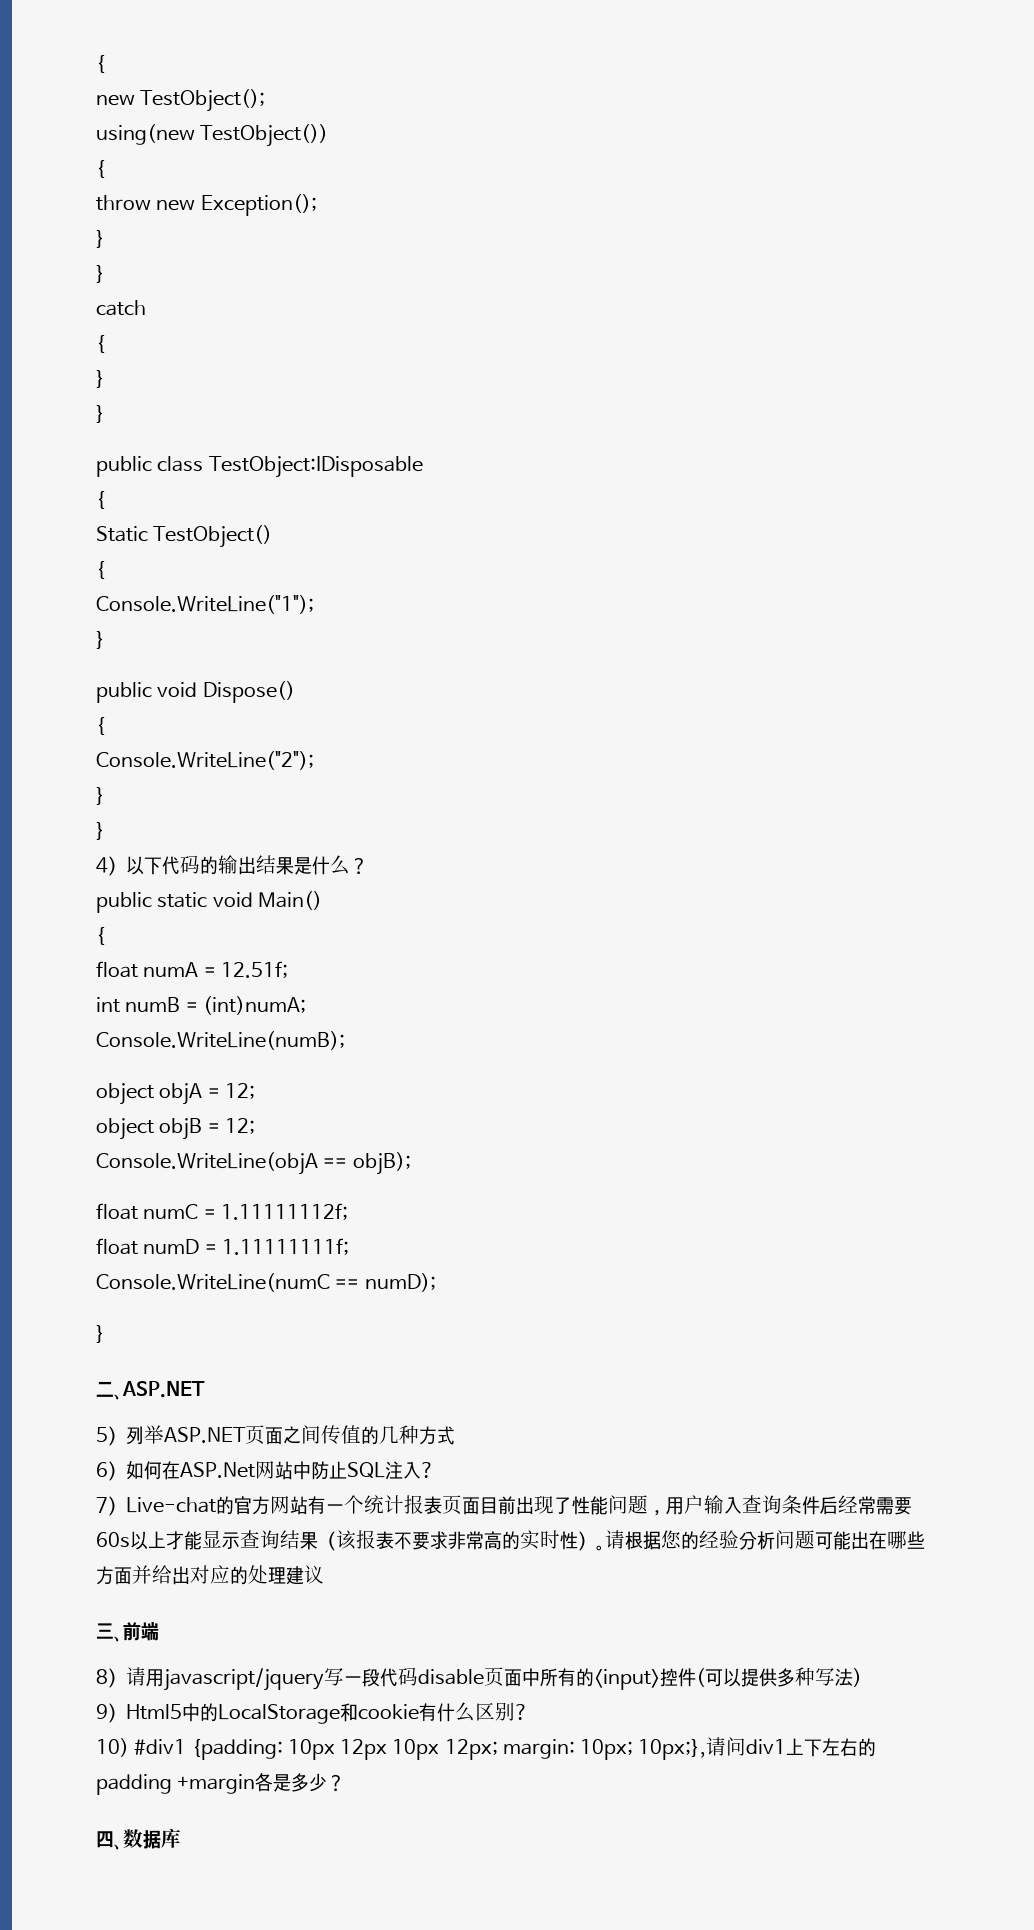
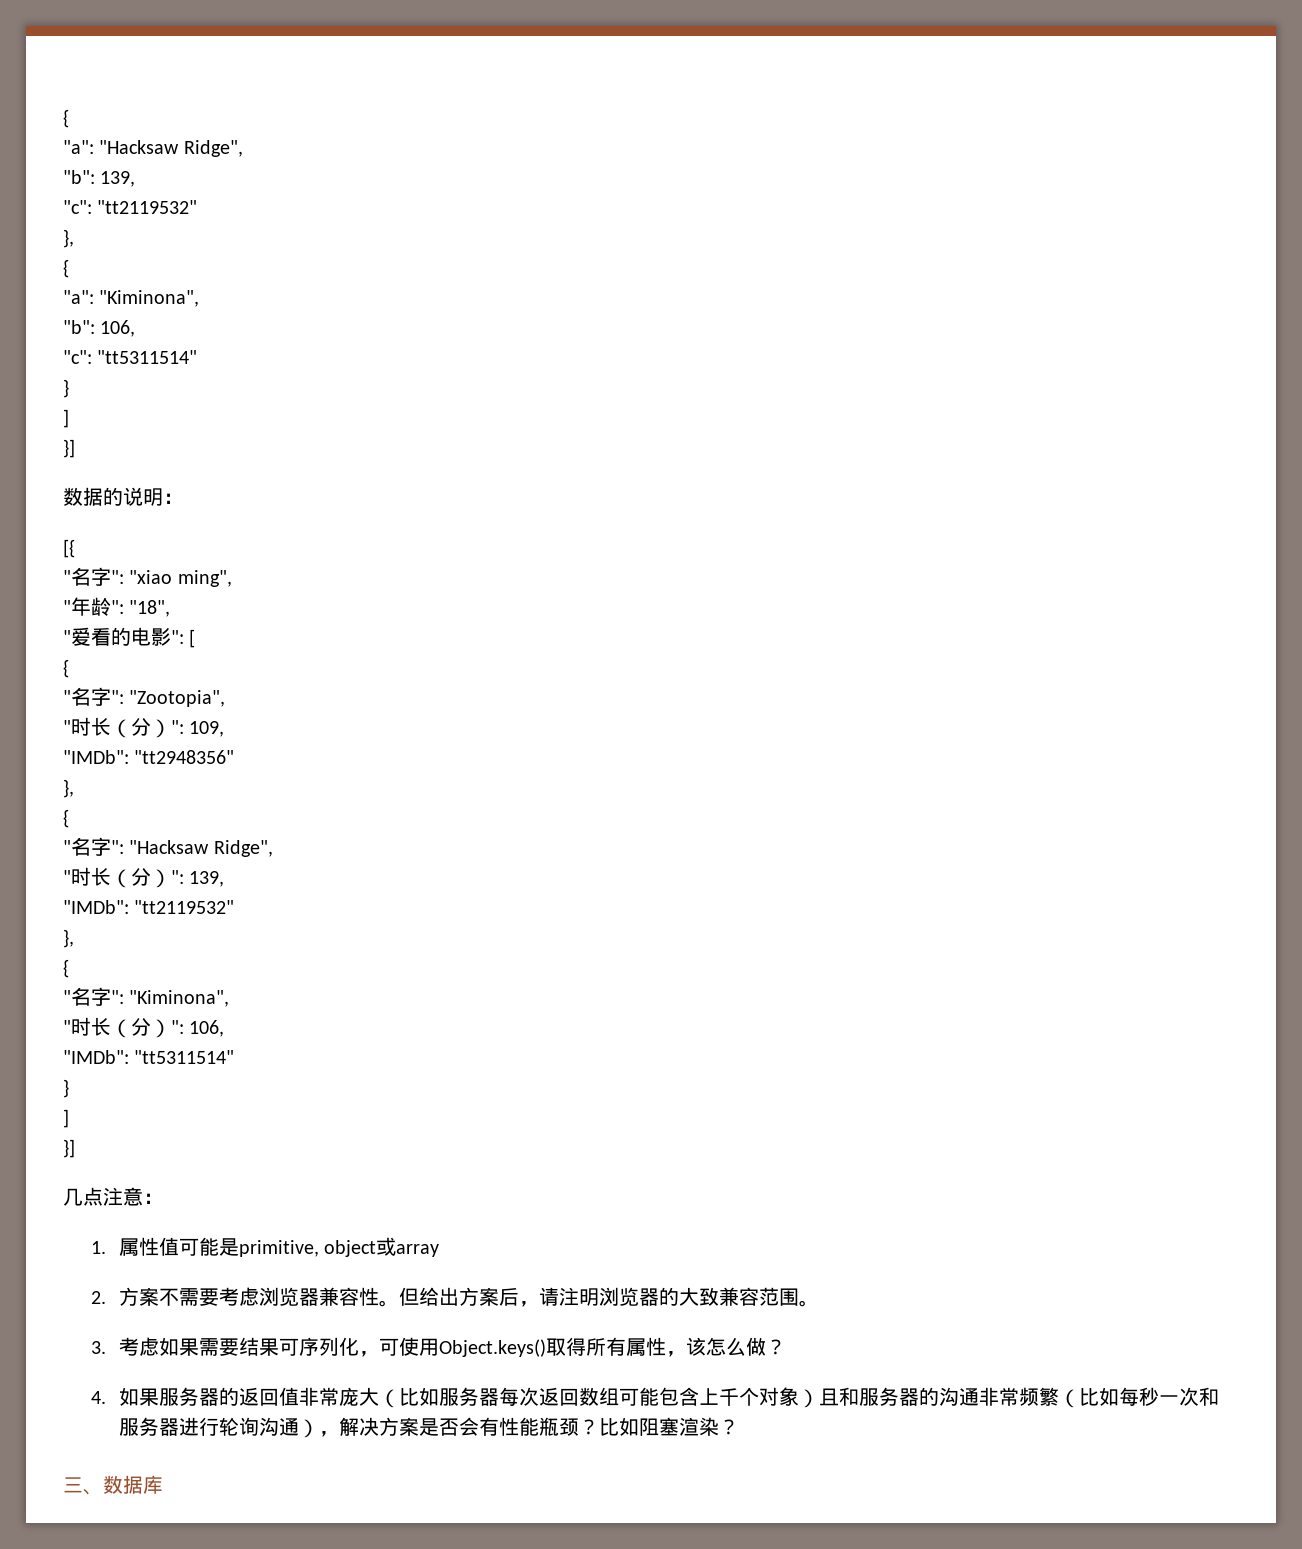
[96,55,105,73] [96,89,266,112] [96,124,329,147] [96,160,105,178] [96,194,317,216] [96,230,105,248] [96,265,105,283] [96,300,146,316] [96,335,105,353] [96,370,105,388] [96,405,105,423] [96,456,423,478] [96,491,105,509] [96,525,273,548] [96,561,105,579] [96,595,314,614] [96,631,105,649] [96,681,295,703] [96,717,105,735] [96,751,314,770] [96,787,105,805] [96,822,105,840] [96,855,368,876] [96,891,322,913] [96,927,105,945] [96,961,288,978] [96,996,306,1015] [96,1031,345,1050] [96,1083,255,1105] [96,1118,255,1140] [96,1152,411,1175] [96,1203,348,1220] [96,1238,349,1255] [96,1273,436,1292] [96,1325,105,1343] [96,1381,205,1400] [96,1425,455,1446] [96,1461,434,1481] [96,1495,912,1516] [96,1530,925,1551] [96,1565,324,1585] [96,1622,159,1642] [96,1667,862,1691] [96,1702,528,1724] [96,1737,877,1760] [96,1773,346,1795] [96,1831,114,1848] { // new TestObject(); // using(new TestObject()) // { // throw new Exception(); // } // } // catch // { // } // } // public class TestObject:IDisposable // { // Static TestObject() // { // Console.WriteLine("1"); // } // public void Dispose() // { // Console.WriteLine("2"); // } // } // 4）以下代码的输出结果是什么？ // public static void Main() // { // float numA = 12.51f; // int numB = (int)numA; // Console.WriteLine(numB); // object objA = 12; // object objB = 12; // Console.WriteLine(objA == objB); // float numC = 1.11111112f; // float numD = 1.11111111f; // Console.WriteLine(numC == numD); // } // 二、ASP.NET // 5）列举ASP.NET页面之间传值的几种方式 // 6）如何在ASP.Net网站中防止SQL注入? // 7）Live-chat的官方网站有一个统计报表页面目前出现了性能问题，用户输入查询条件后经常需要60s以上才能显示查询结果（该报表不要求非常高的实时性）。请根据您的经验分析问题可能出在哪些方面并给出对应的处理建议 // 三、前端 // 8）请用javascript/jquery写一段代码disable页面中所有的<input>控件(可以提供多种写法) // 9）Html5中的LocalStorage和cookie有什么区别? // 10) #div1 {padding: 10px 12px 10px 12px; margin: 10px; 10px;},请问div1上下左右的padding +margin各是多少？ // 四 -> [63,109,69,128] [63,140,243,157] [63,170,136,187] [63,200,198,214] [63,229,74,248] [63,259,69,278] [63,290,200,307] [63,320,136,337] [63,350,198,364] [63,379,69,398] [63,409,69,428] [63,439,75,458] [63,487,183,506] [63,539,75,558] [63,567,232,587] [63,597,171,617] [63,627,196,648] [63,659,69,678] [63,687,226,707] [63,717,225,738] [63,750,235,764] [63,779,74,798] [63,809,69,828] [63,837,273,857] [63,867,225,888] [63,900,235,914] [63,929,74,948] [63,959,69,978] [63,987,230,1007] [63,1017,225,1038] [63,1050,235,1064] [63,1079,69,1098] [63,1109,69,1128] [63,1139,75,1158] [63,1187,163,1206] [90,1237,440,1257] [90,1287,819,1307] [90,1337,786,1357] [90,1387,1219,1408] [118,1417,739,1438] [63,1477,83,1493] { // "a": "Hacksaw Ridge", // "b": 139, // "c": "tt2119532" // }, // { // "a": "Kiminona", // "b": 106, // "c": "tt5311514" // } // ] // }] // 数据的说明： // [{ // "名字": "xiao ming", // "年龄": "18", // "爱看的电影": [ // { // "名字": "Zootopia", // "时长（分）": 109, // "IMDb": "tt2948356" // }, // { // "名字": "Hacksaw Ridge", // "时长（分）": 139, // "IMDb": "tt2119532" // }, // { // "名字": "Kiminona", // "时长（分）": 106, // "IMDb": "tt5311514" // } // ] // }] // 几点注意： // 1.属性值可能是primitive, object或array // 2.方案不需要考虑浏览器兼容性。但给出方案后，请注明浏览器的大致兼容范围。 // 3.考虑如果需要结果可序列化，可使用Object.keys()取得所有属性，该怎么做？ // 4.如果服务器的返回值非常庞大（比如服务器每次返回数组可能包含上千个对象）且和服务器的沟通非常频繁（比如每秒一次和服务器进行轮询沟通），解决方案是否会有性能瓶颈？比如阻塞渲染？ // 三

